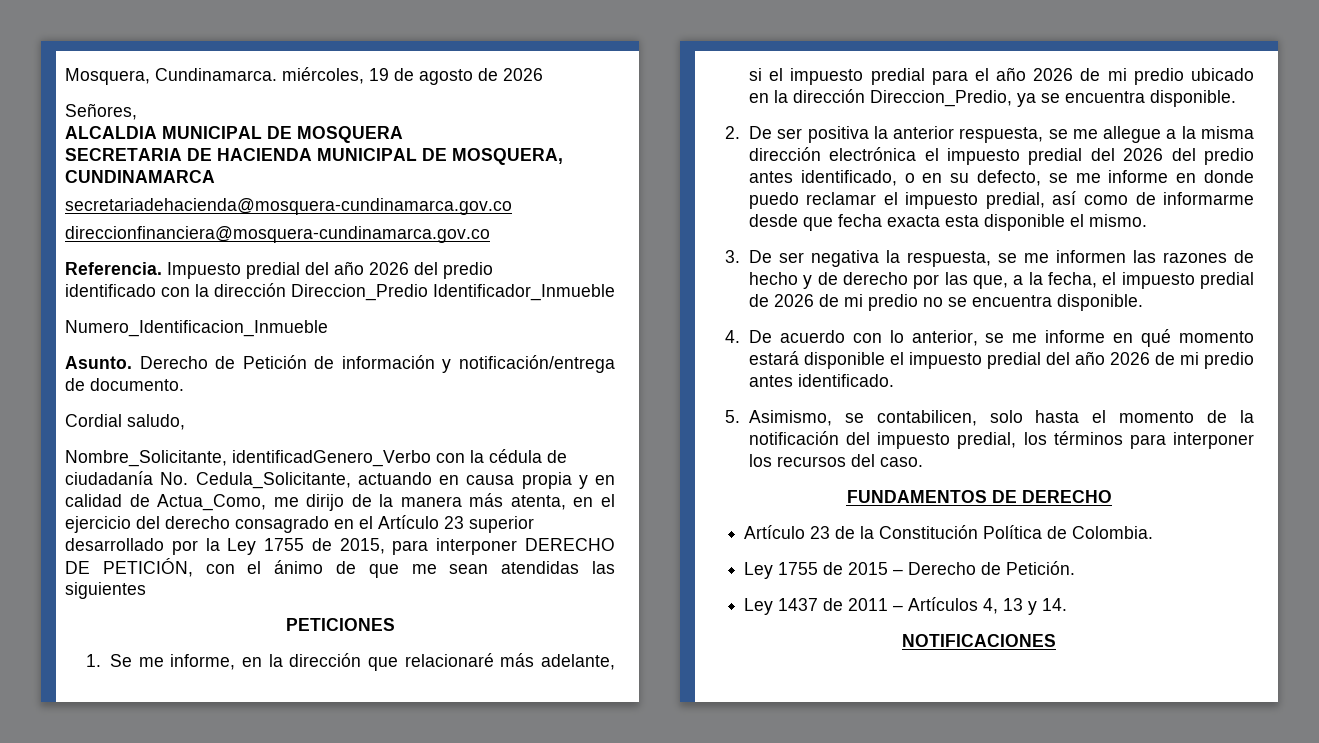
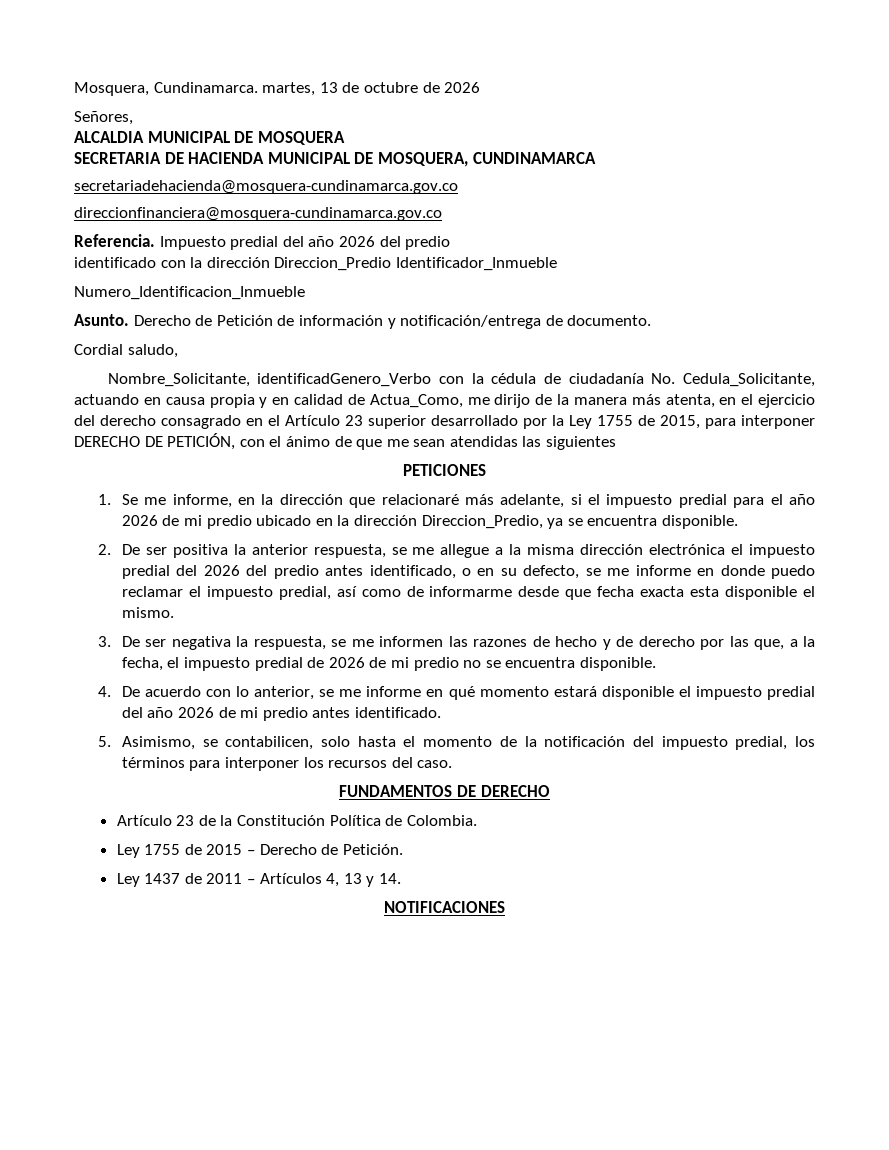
[282,67,473,85] miércoles, 19 de agosto -> [262,82,418,96] martes, 13 de octubre

